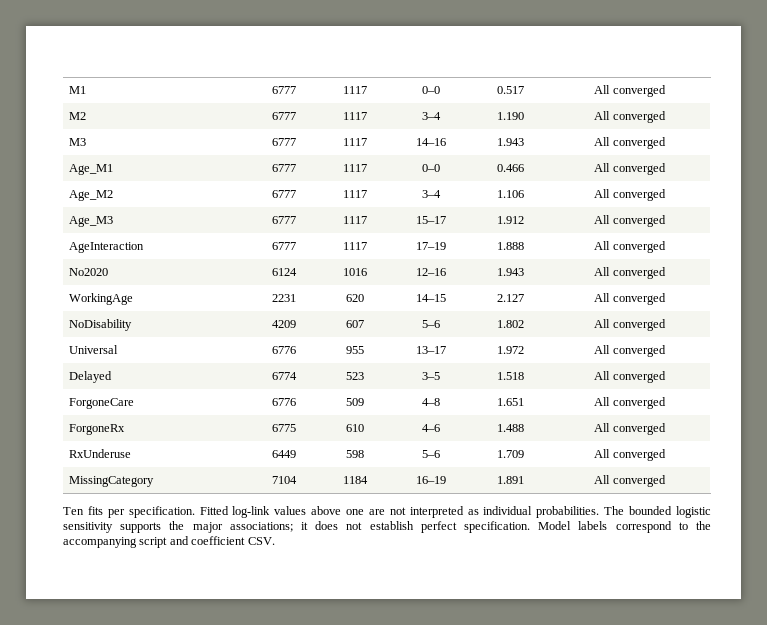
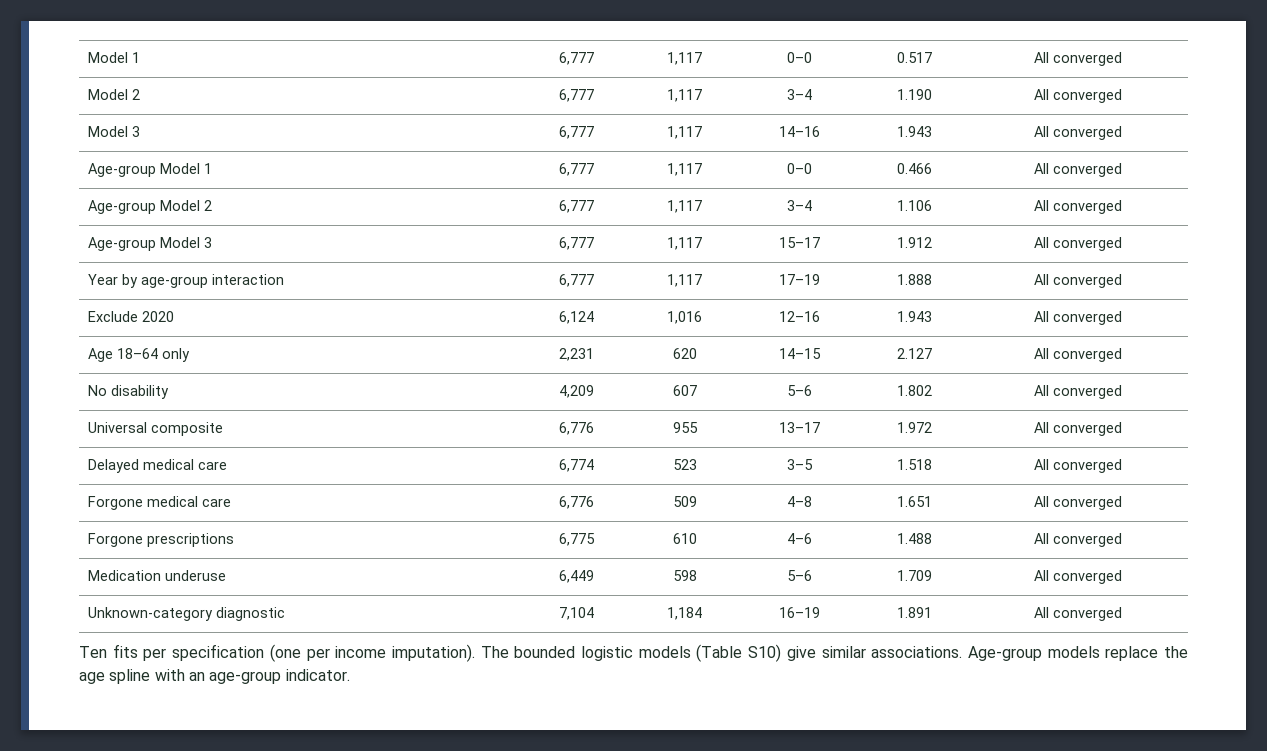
[68,86,86,94] [272,86,296,94] [342,86,367,94] M1 | 6777 | 1117 -> [87,52,140,63] [558,52,594,65] [667,52,702,65] Model 1 | 6,777 | 1,117
[68,112,86,120] [272,112,296,120] [342,112,367,120] M2 | 6777 | 1117 -> [87,89,140,100] [558,89,594,102] [667,89,702,102] Model 2 | 6,777 | 1,117
[68,138,86,146] [272,138,296,146] [342,138,367,146] M3 | 6777 | 1117 -> [87,126,140,137] [558,126,594,139] [667,126,702,139] Model 3 | 6,777 | 1,117
[68,164,113,175] [272,164,296,172] [342,164,367,172] Age_M1 | 6777 | 1117 -> [87,163,212,177] [558,163,594,176] [667,163,702,176] Age-group Model 1 | 6,777 | 1,117
[68,190,113,201] [272,190,296,198] [342,190,367,198] Age_M2 | 6777 | 1117 -> [87,200,212,214] [558,200,594,213] [667,200,702,213] Age-group Model 2 | 6,777 | 1,117
[68,216,113,227] [272,216,296,224] [342,216,367,224] Age_M3 | 6777 | 1117 -> [87,237,212,251] [558,237,594,250] [667,237,702,250] Age-group Model 3 | 6,777 | 1,117
[68,242,144,253] [272,242,296,250] [342,242,367,250] AgeInteraction | 6777 | 1117 -> [87,274,284,288] [558,274,594,287] [667,274,702,287] Year by age-group interaction | 6,777 | 1,117
[68,268,108,276] [272,268,297,276] [342,268,367,276] No2020 | 6124 | 1016 -> [87,311,174,322] [558,311,594,324] [667,311,702,324] Exclude 2020 | 6,124 | 1,016
[68,293,133,305] [272,294,296,302] WorkingAge | 2231 -> [87,348,190,362] [558,348,594,361] Age 18–64 only | 2,231
[68,319,132,331] [272,320,296,328] NoDisability | 4209 -> [87,385,169,399] [558,385,594,398] No disability | 4,209
[272,346,296,354] | 6776 -> [150,422,223,436] [558,422,594,435] composite | 6,776
[272,372,297,380] | 6774 -> [142,459,227,470] [558,459,594,472] medical care | 6,774
[68,398,134,409] [272,398,296,406] ForgoneCare | 6776 -> [87,496,231,510] [558,496,594,509] Forgone medical care | 6,776
[68,424,125,435] [272,424,296,432] ForgoneRx | 6775 -> [87,533,234,547] [558,533,595,546] Forgone prescriptions | 6,775
[68,449,131,458] [272,450,296,458] RxUnderuse | 6449 -> [87,570,226,581] [558,570,594,583] Medication underuse | 6,449
[68,476,154,487] [272,476,297,484] [342,476,368,484] MissingCategory | 7104 | 1184 -> [87,607,285,621] [558,607,594,620] [667,607,702,620] Unknown-category diagnostic | 7,104 | 1,184
[128,506,711,518] [63,521,711,533] [63,536,275,548] specification. Fitted log-link values above one are not interpreted as individual probabilities. The bounded logistic sensitivity supports the major associations; it does not establish perfect specification. Model labels correspond to the accompanying script and coefficient CSV. -> [172,644,1189,662] [79,669,350,684] specification (one per income imputation). The bounded logistic models (Table S10) give similar associations. Age-group models replace the age spline with an age-group indicator.

